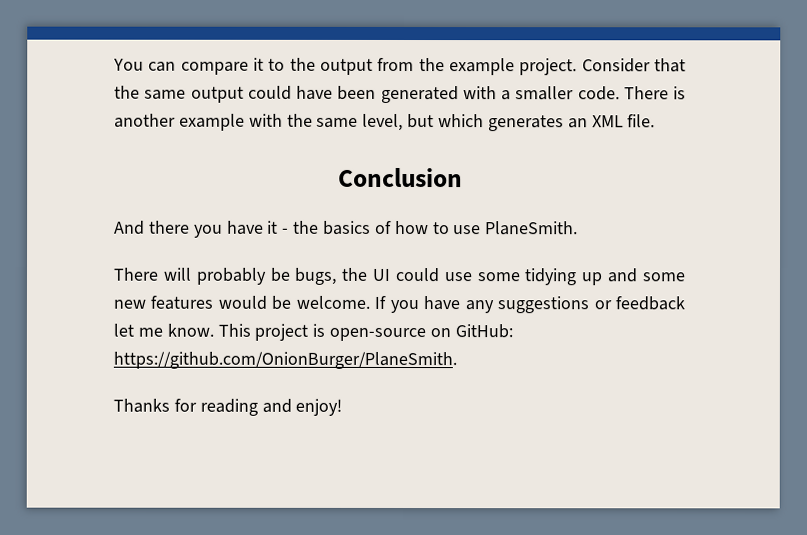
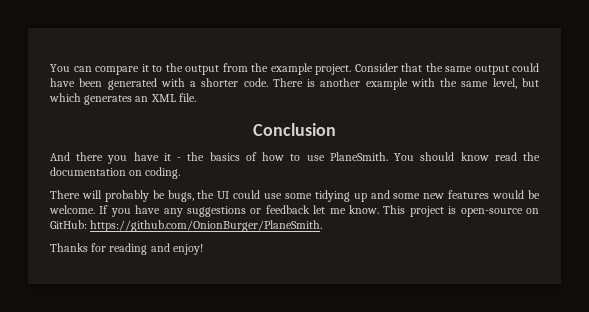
[515,86,575,101] smaller -> [201,78,239,87] shorter
(579, 228) none -> [394,152,540,161] [50,167,181,179] You should know read the documentation on coding.

